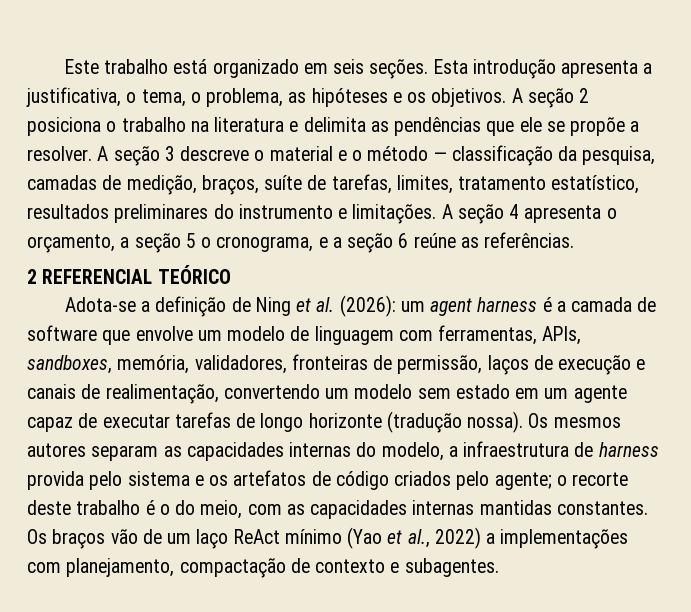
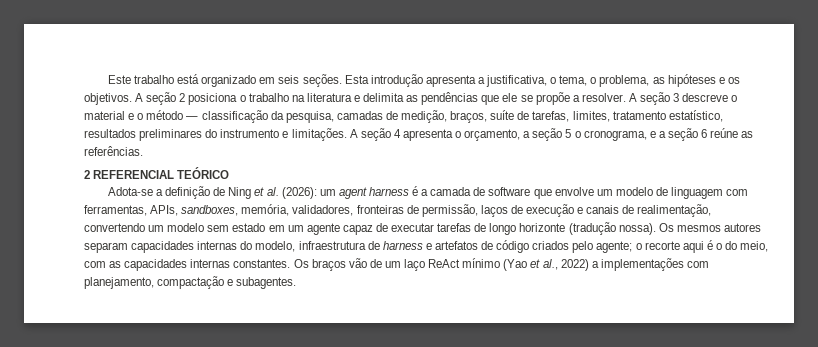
[163,446,182,457] as -> (128, 247) none
[448,446,458,457] a -> (296, 246) none
[27,471,229,490] provida pelo sistema e os -> [425,243,432,250] e
[27,500,141,515] deste trabalho -> [682,241,704,253] aqui
[479,500,552,515] mantidas -> (231, 263) none
[290,558,386,573] de contexto -> (225, 282) none

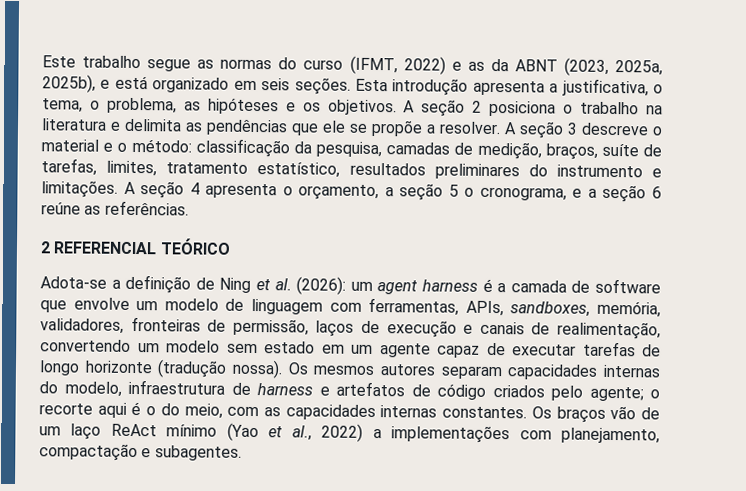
(175, 79) none -> [147,55,663,76] [42,74,111,93] segue as normas do curso (IFMT, 2022) e as da ABNT (2023, 2025a, 2025b), e
[146,110,199,120] método — -> [131,138,192,153] método:

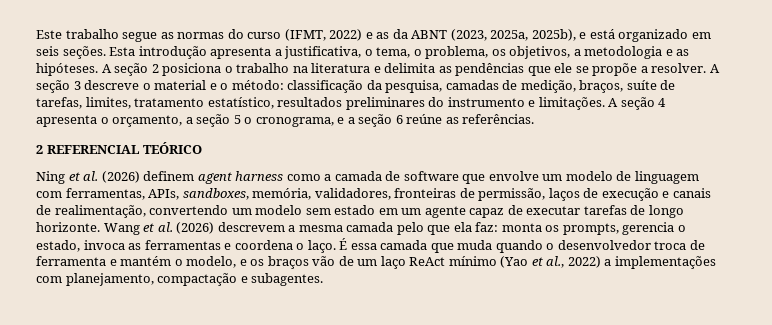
[183,97,397,116] as hipóteses e os objetivos. -> [491,46,690,59] [36,63,98,76] os objetivos, a metodologia e as hipóteses.
[40,274,215,294] Adota-se a definição de -> (203, 148) none
[296,276,373,295] (2026): um -> [101,171,195,183] (2026) definem
[482,278,493,293] é -> [286,174,321,181] como
[84,359,661,380] [39,379,660,402] [39,401,552,421] horizonte (tradução nossa). Os mesmos autores separam capacidades internas do modelo, infraestrutura de harness e artefatos de código criados pelo agente; o recorte aqui é o do meio, com as capacidades internas constantes. Os -> [36,222,686,235] [36,238,705,253] [36,256,265,268] horizonte. Wang et al. (2026) descrevem a mesma camada pelo que ela faz: monta os prompts, gerencia o estado, invoca as ferramentas e coordena o laço. É essa camada que muda quando o desenvolvedor troca de ferramenta e mantém o modelo, e os

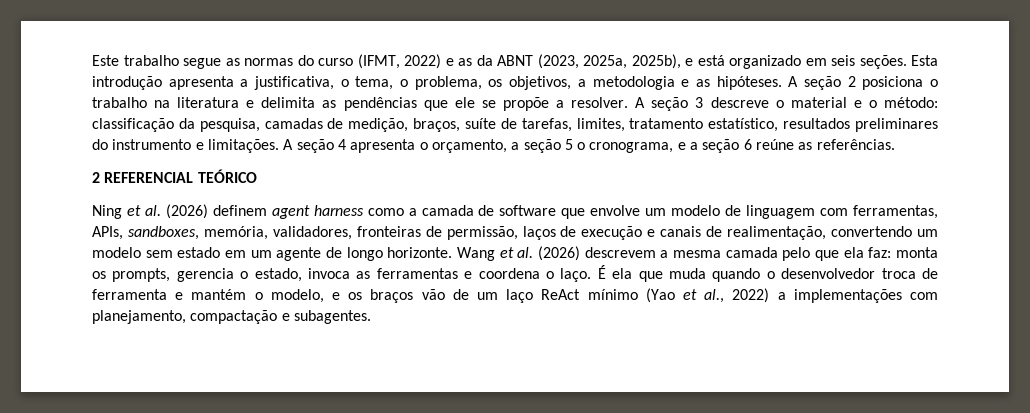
[469,205,627,218] capaz de executar tarefas -> (322, 254) none
[350,240,428,250] essa camada -> [612,268,633,279] ela

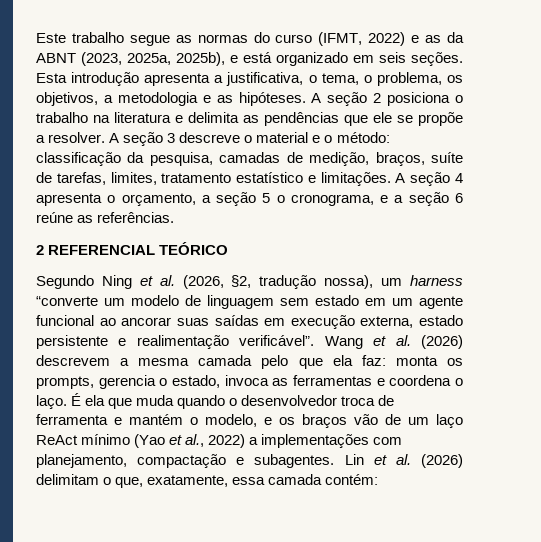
[708,118,938,132] [92,139,192,150] estatístico, resultados preliminares do instrumento -> [236,172,304,183] estatístico
(257, 176) none -> [36,275,94,289] Segundo
[165,204,938,219] [92,226,939,240] [92,247,141,258] (2026) definem agent harness como a camada de software que envolve um modelo de linguagem com ferramentas, APIs, sandboxes, memória, validadores, fronteiras de permissão, laços de execução e canais de realimentação, convertendo um modelo -> [182,275,464,289] [36,295,274,309] (2026, §2, tradução nossa), um harness “converte um modelo de linguagem
[325,247,453,261] de longo horizonte. -> [36,315,463,329] [36,335,315,349] funcional ao ancorar suas saídas em execução externa, estado persistente e realimentação verificável”.
(371, 317) none -> [344,454,464,468] [36,474,379,488] Lin et al. (2026) delimitam o que, exatamente, essa camada contém:

